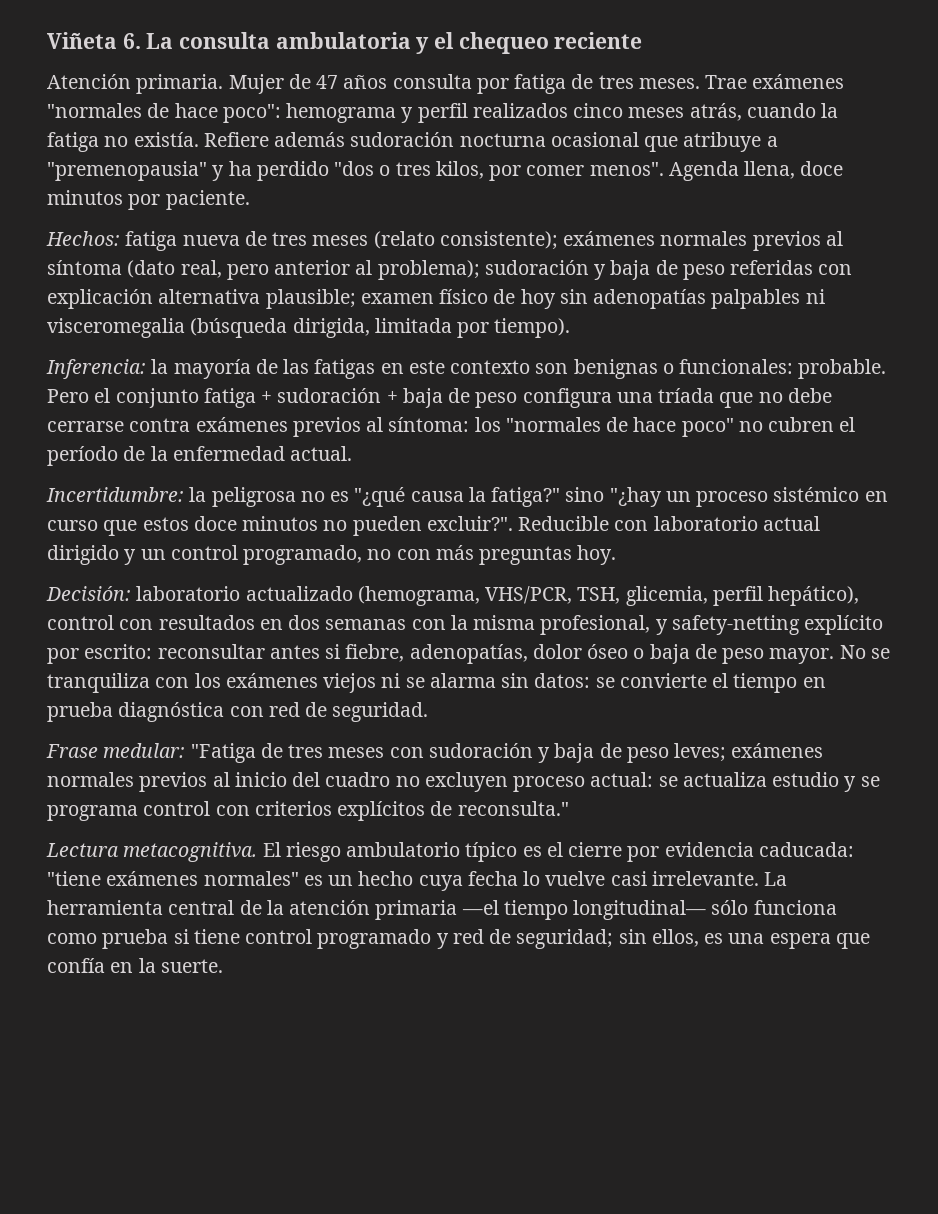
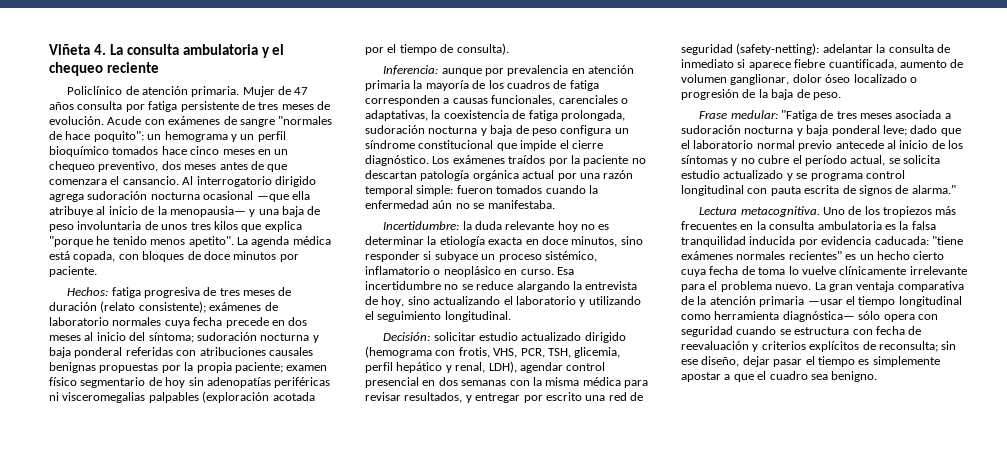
[122,33,141,49] 6. -> [93,44,106,55] 4.
[47,74,131,89] Atención -> [67,86,188,95] Policlínico de atención
[571,74,845,89] [47,103,839,123] [47,132,778,152] [47,161,796,181] de tres meses. Trae exámenes "normales de hace poco": hemograma y perfil realizados cinco meses atrás, cuando la fatiga no existía. Refiere además sudoración nocturna ocasional que atribuye a "premenopausia" y ha perdido "dos o tres kilos, por comer menos". Agenda llena, -> [180,101,330,112] [49,116,333,127] [49,131,286,142] [49,146,289,157] [49,161,288,172] [49,176,316,187] [49,191,310,202] [49,206,321,217] [49,221,302,232] [49,236,331,247] [49,251,201,262] persistente de tres meses de evolución. Acude con exámenes de sangre "normales de hace poquito": un hemograma y un perfil bioquímico tomados hace cinco meses en un chequeo preventivo, dos meses antes de que comenzara el cansancio. Al interrogatorio dirigido agrega sudoración nocturna ocasional —que ella atribuye al inicio de la menopausia— y una baja de peso involuntaria de unos tres kilos que explica "porque he tenido menos apetito". La agenda médica está copada, con bloques de
[182,231,369,246] nueva de tres meses -> [143,287,292,298] [49,302,97,311] progresiva de tres meses de duración
[660,231,843,251] [47,260,853,280] [47,289,825,309] [47,318,571,338] [46,359,887,379] [47,388,832,408] [47,417,856,437] [47,446,353,466] [46,487,888,507] [47,516,820,536] [47,545,617,565] [46,586,860,606] [47,615,255,630] normales previos al síntoma (dato real, pero anterior al problema); sudoración y baja de peso referidas con explicación alternativa plausible; examen físico de hoy sin adenopatías palpables ni visceromegalia (búsqueda dirigida, limitada por tiempo). // Inferencia: la mayoría de las fatigas en este contexto son benignas o funcionales: probable. Pero el conjunto fatiga + sudoración + baja de peso configura una tríada que no debe cerrarse contra exámenes previos al síntoma: los "normales de hace poco" no cubren el período de la enfermedad actual. // Incertidumbre: la peligrosa no es "¿qué causa la fatiga?" sino "¿hay un proceso sistémico en curso que estos doce minutos no pueden excluir?". Reducible con laboratorio actual dirigido y un control programado, no con más preguntas hoy. // Decisión: laboratorio actualizado (hemograma, VHS/PCR, TSH, glicemia, perfil hepático), control con resultados -> [264,302,278,311] [49,317,308,328] [49,332,319,343] [49,347,313,358] [49,362,328,373] [49,377,331,388] [49,391,315,403] [365,43,509,55] [383,65,635,76] [365,80,599,91] [365,95,628,106] [365,110,625,121] [365,125,629,136] [365,140,603,151] [365,155,646,166] [365,170,634,181] [365,185,598,196] [365,200,555,209] [383,221,610,232] [365,236,643,247] [365,251,597,262] [365,266,574,277] [365,281,638,292] [365,296,641,307] [365,311,511,322] [383,332,626,343] [365,346,621,358] [365,361,606,373] [365,377,419,388] de laboratorio normales cuya fecha precede en dos meses al inicio del síntoma; sudoración nocturna y baja ponderal referidas con atribuciones causales benignas propuestas por la propia paciente; examen físico segmentario de hoy sin adenopatías periféricas ni visceromegalias palpables (exploración acotada por el tiempo de consulta). // Inferencia: aunque por prevalencia en atención primaria la mayoría de los cuadros de fatiga corresponden a causas funcionales, carenciales o adaptativas, la coexistencia de fatiga prolongada, sudoración nocturna y baja de peso configura un síndrome constitucional que impide el cierre diagnóstico. Los exámenes traídos por la paciente no descartan patología orgánica actual por una razón temporal simple: fueron tomados cuando la enfermedad aún no se manifestaba. // Incertidumbre: la duda relevante hoy no es determinar la etiología exacta en doce minutos, sino responder si subyace un proceso sistémico, inflamatorio o neoplásico en curso. Esa incertidumbre no se reduce alargando la entrevista de hoy, sino actualizando el laboratorio y utilizando el seguimiento longitudinal. // Decisión: solicitar estudio actualizado dirigido (hemograma con frotis, VHS, PCR, TSH, glicemia, perfil hepático y renal, LDH), agendar control presencial
[540,615,884,635] [47,644,890,664] [47,673,826,693] [47,702,429,722] profesional, y safety-netting explícito por escrito: reconsultar antes si fiebre, adenopatías, dolor óseo o baja de peso mayor. No se tranquiliza con los exámenes viejos ni se alarma sin datos: se convierte el tiempo en prueba diagnóstica con red de seguridad. -> [582,377,648,388] [365,392,643,403] [681,43,950,55] [681,59,964,70] [681,74,917,85] [681,89,841,100] médica para revisar resultados, y entregar por escrito una red de seguridad (safety-netting): adelantar la consulta de inmediato si aparece fiebre cuantificada, aumento de volumen ganglionar, dolor óseo localizado o progresión de la baja de peso.
[389,743,824,763] [47,772,880,792] [47,801,569,821] [46,842,623,862] con sudoración y baja de peso leves; exámenes normales previos al inicio del cuadro no excluyen proceso actual: se actualiza estudio y se programa control con criterios explícitos de reconsulta." // Lectura metacognitiva. El riesgo ambulatorio típico es el cierre -> [895,110,951,119] [681,125,961,136] [681,140,963,151] [681,155,940,166] [681,170,905,181] [681,185,956,196] [699,206,957,217] [681,221,936,230] [681,236,796,247] asociada a sudoración nocturna y baja ponderal leve; dado que el laboratorio normal previo antecede al inicio de los síntomas y no cubre el período actual, se solicita estudio actualizado y se programa control longitudinal con pauta escrita de signos de alarma." // Lectura metacognitiva. Uno de los tropiezos más frecuentes en la consulta ambulatoria es la falsa tranquilidad inducida
[203,871,299,886] normales" -> [736,251,842,260] normales recientes"
[418,871,788,891] [47,900,837,920] [47,929,870,949] [47,958,223,973] cuya fecha lo vuelve casi irrelevante. La herramienta central de la atención primaria —el tiempo longitudinal— sólo funciona como prueba si tiene control programado y red de seguridad; sin ellos, es una espera que confía en la suerte. -> [913,251,945,260] [681,266,967,277] [681,281,964,292] [681,296,962,307] [681,311,938,322] [681,326,922,337] [681,341,957,352] [681,356,940,367] [681,371,878,382] cierto cuya fecha de toma lo vuelve clínicamente irrelevante para el problema nuevo. La gran ventaja comparativa de la atención primaria —usar el tiempo longitudinal como herramienta diagnóstica— sólo opera con seguridad cuando se estructura con fecha de reevaluación y criterios explícitos de reconsulta; sin ese diseño, dejar pasar el tiempo es simplemente apostar a que el cuadro sea benigno.

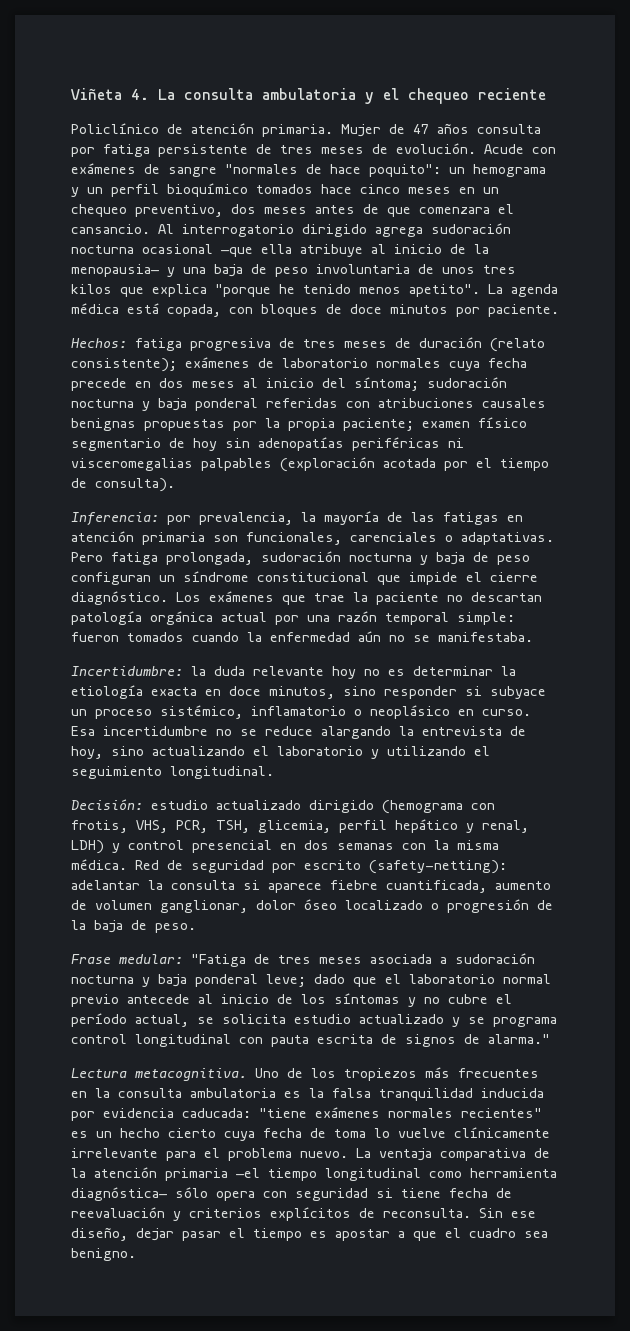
[441,65,635,76] [365,80,599,91] [365,95,628,106] [365,110,526,121] aunque por prevalencia en atención primaria la mayoría de los cuadros de fatiga corresponden a causas funcionales, carenciales o adaptativas, la coexistencia de -> [167,511,523,525] [71,531,554,545] [71,552,103,562] por prevalencia, la mayoría de las fatigas en atención primaria son funcionales, carenciales o adaptativas. Pero
[560,125,612,136] configura -> [71,572,151,585] configuran
[508,155,568,166] traídos por -> [282,593,345,605] que trae
[433,332,476,341] solicitar -> (143, 804) none
[488,361,563,373] LDH), agendar -> [71,840,120,854] LDH) y
[582,377,648,388] [365,392,643,403] [681,44,733,55] médica para revisar resultados, y entregar por escrito una red de seguridad -> [71,859,361,873] médica. Red de seguridad por escrito
[936,44,950,53] [681,59,734,68] de inmediato -> (235, 885) none
[828,284,853,292] gran -> (371, 1153) none
[807,296,855,305] —usar el -> [236,1168,260,1178] —el
[736,326,873,335] cuando se estructura con -> [376,1188,441,1198] si tiene
[878,341,957,352] reconsulta; sin -> [383,1208,503,1218] reconsulta. Sin
[872,356,940,367] simplemente -> (327, 1234) none

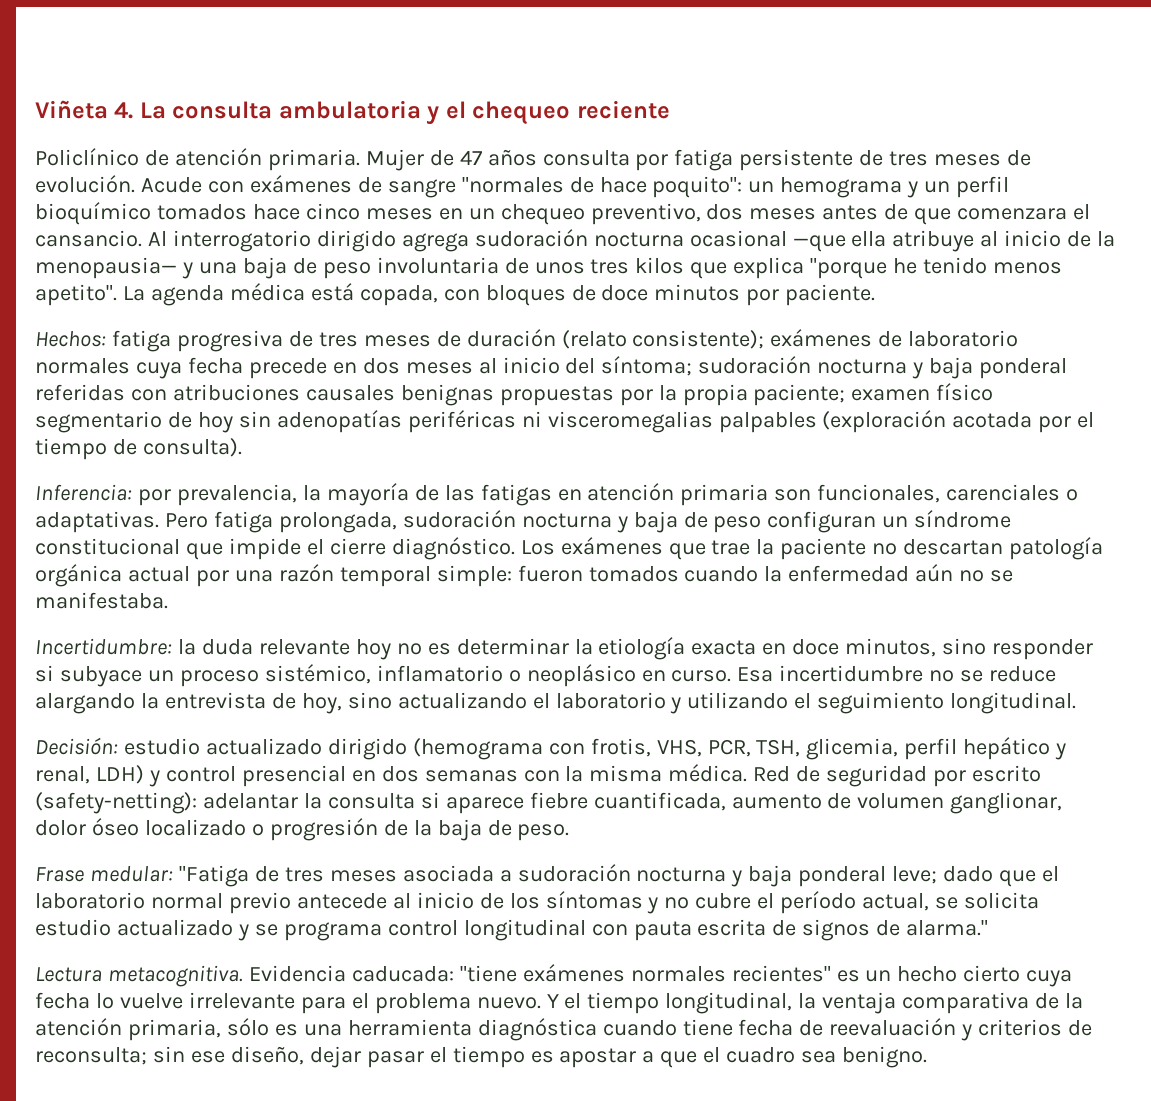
[255,1067,539,1081] [71,1088,544,1101] [71,1108,174,1121] Uno de los tropiezos más frecuentes en la consulta ambulatoria es la falsa tranquilidad inducida por evidencia -> [248,965,346,982] Evidencia
[310,1128,366,1138] de toma -> (90, 1000) none
[454,1127,550,1138] clínicamente -> (183, 1001) none
[356,1148,371,1158] La -> [546,992,817,1014] Y el tiempo longitudinal, la
[165,1168,557,1181] [71,1187,393,1201] primaria —el tiempo longitudinal como herramienta diagnóstica— sólo opera con seguridad si -> [127,1018,677,1041] primaria, sólo es una herramienta diagnóstica cuando
[270,1207,503,1221] explícitos de reconsulta. Sin -> [1068,1020,1093,1036] [35,1046,185,1065] de reconsulta; sin

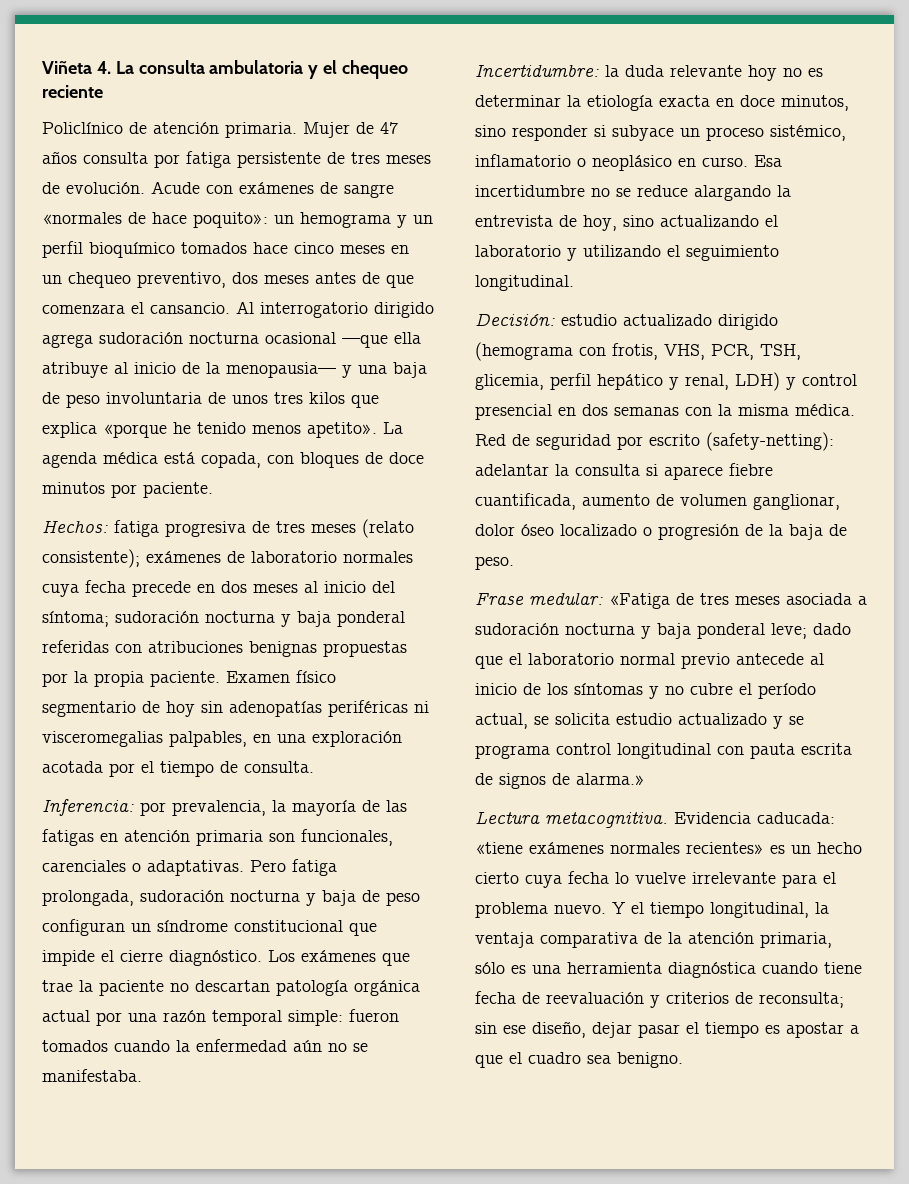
[461,177,564,193] "normales -> [42,212,122,224] «normales
[652,176,743,198] poquito": -> [193,212,268,228] poquito»:
[810,258,888,279] "porque -> [103,424,167,438] «porque
[35,284,117,306] apetito". -> [307,422,377,438] apetito».
[436,329,556,347] de duración -> (356, 528) none
[305,385,395,401] causales -> (243, 647) none
[753,384,931,406] paciente; examen -> [150,671,290,687] paciente. Examen
[718,410,947,433] palpables (exploración -> [169,731,402,747] palpables, en una exploración
[142,438,242,457] consulta). -> [244,761,314,773] consulta.
[178,865,249,887] "Fatiga -> [609,593,670,609] «Fatiga
[906,920,989,936] alarma." -> [576,773,645,785] alarma.»
[459,965,517,982] "tiene -> [475,842,523,854] «tiene
[731,965,831,982] recientes" -> [686,842,764,854] recientes»

